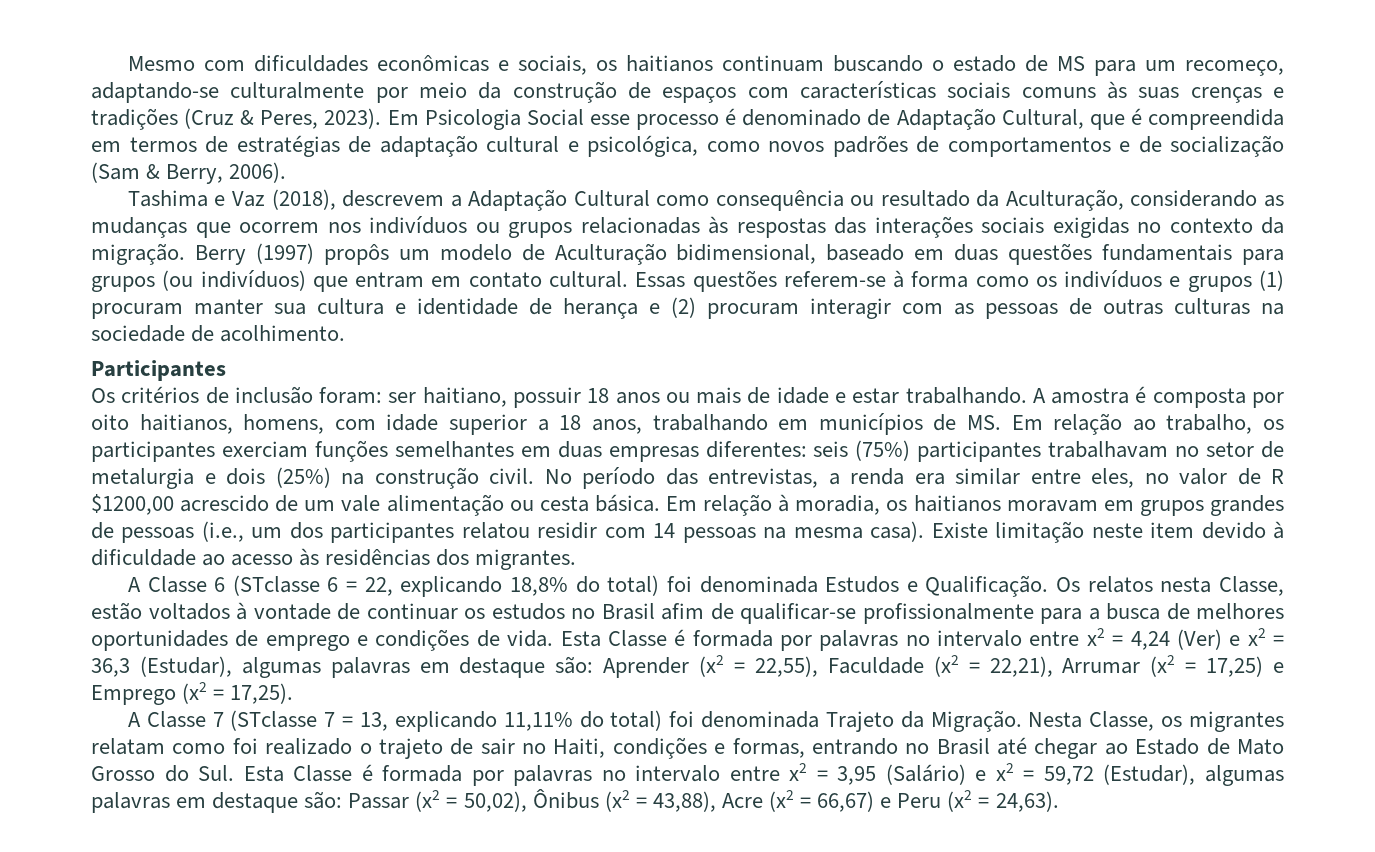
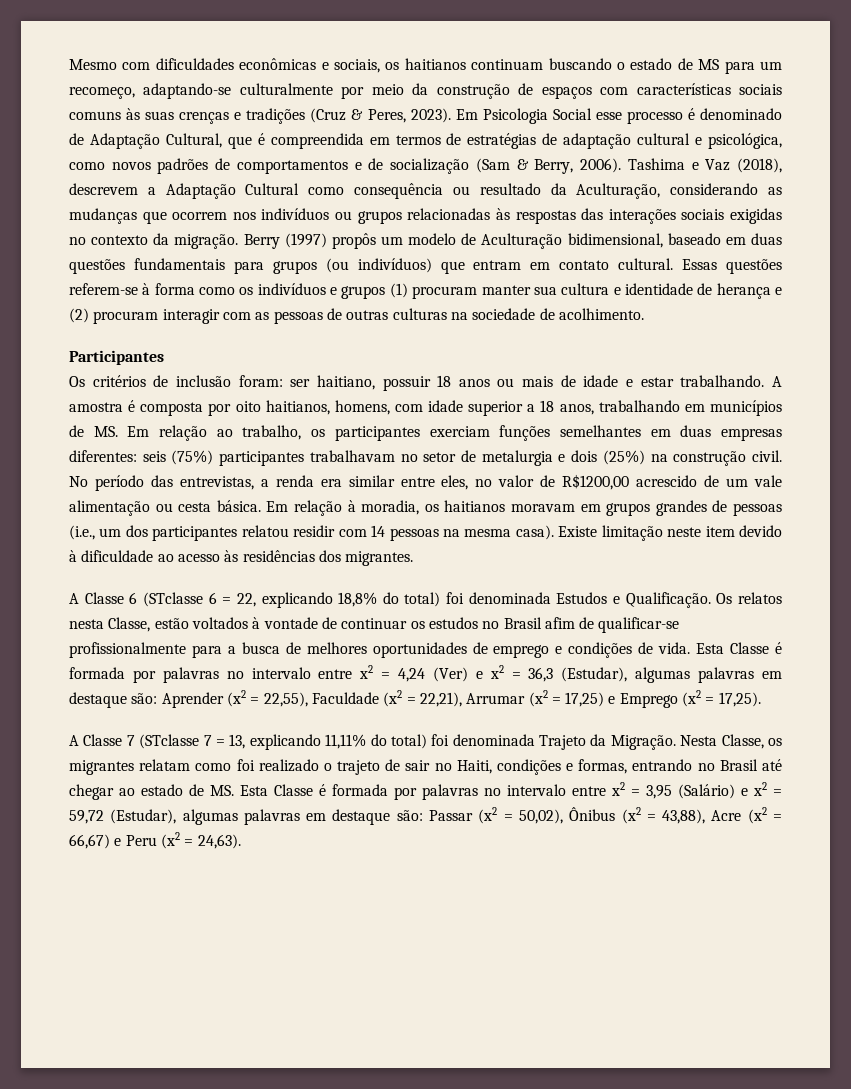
(287, 172) // -> (622, 165) none
[1271,469,1284,484] [91,494,174,515] R $1200,00 -> [562,474,630,490] R$1200,00
[1135,738,1284,755] [91,765,235,782] Estado de Mato Grosso do Sul. -> [141,784,234,796] estado de MS.

